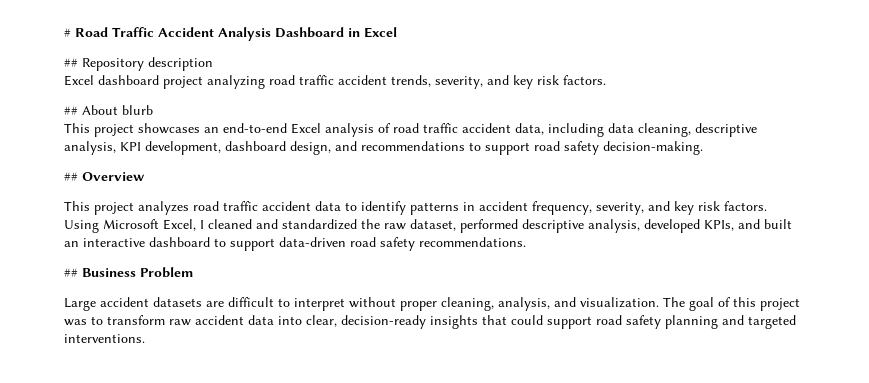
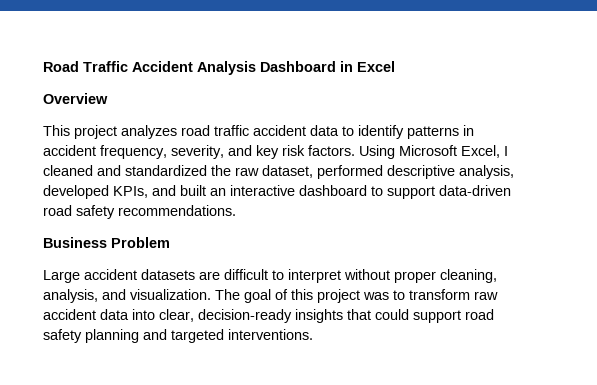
[64,28,71,37] # -> (43, 66) none
[64,57,213,71] [64,75,606,89] [64,105,153,115] [64,123,757,137] [64,141,703,155] [64,172,78,181] ## Repository description // Excel dashboard project analyzing road traffic accident trends, severity, and key risk factors. // ## About blurb // This project showcases an end-to-end Excel analysis of road traffic accident data, including data cleaning, descriptive analysis, KPI development, dashboard design, and recommendations to support road safety decision-making. // ## -> (395, 66) none
[64,268,78,277] ## -> (236, 210) none

